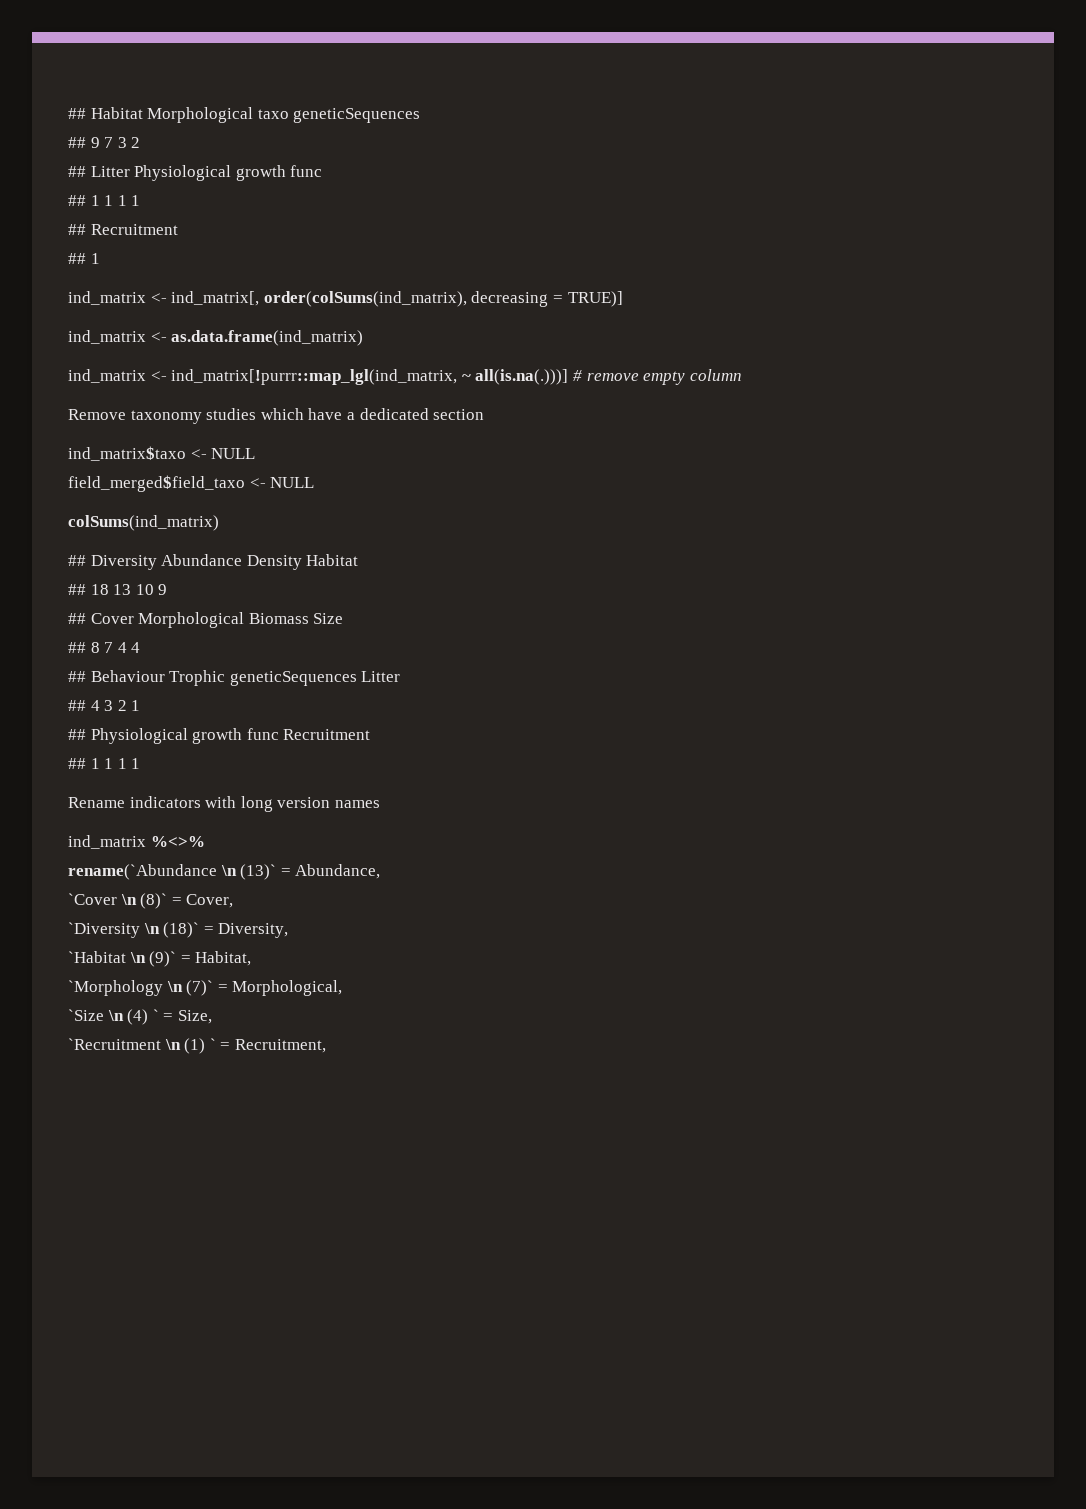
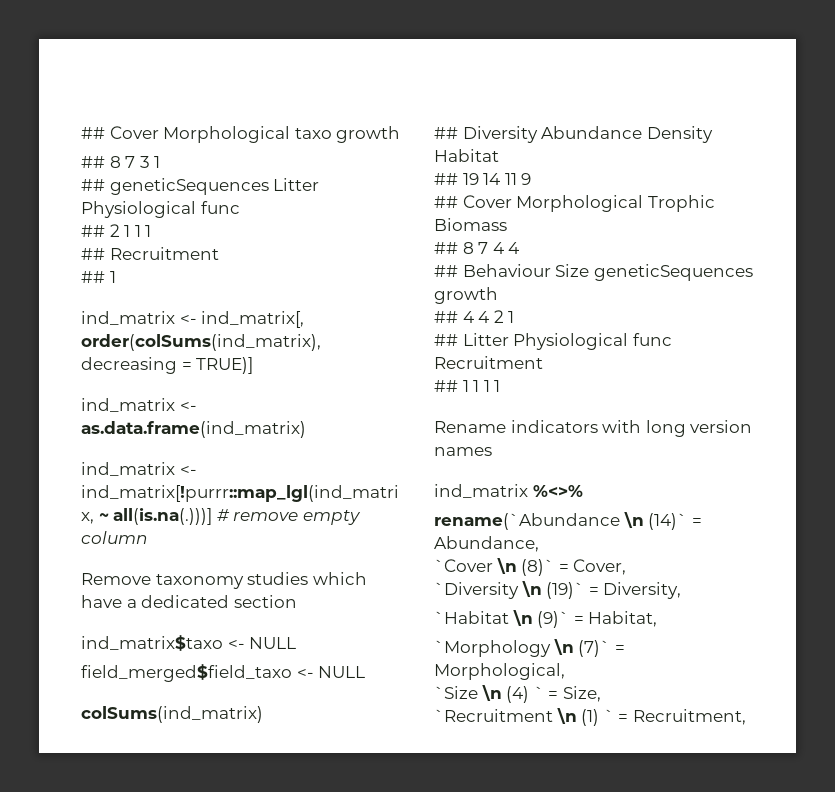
[68,107,143,119] ## Habitat -> [81,126,159,139] ## Cover
[293,108,421,123] [68,137,100,148] geneticSequences // ## 9 -> [336,126,401,143] [81,156,121,168] growth // ## 8
[131,137,141,148] [68,165,286,181] 2 // ## Litter Physiological growth -> [154,156,161,168] [81,178,320,195] [81,201,196,218] 1 // ## geneticSequences Litter Physiological
[90,195,100,206] 1 -> [109,224,120,237] 2
[90,584,154,595] 18 13 10 -> [462,173,517,185] 19 14 11
(245, 620) none -> [647,195,715,212] Trophic
[313,613,344,624] Size -> (507, 224) none
[169,670,401,686] Trophic geneticSequences Litter -> [555,264,753,281] [434,287,498,304] Size geneticSequences growth
[104,700,114,711] 3 -> [478,311,490,323] 4
[90,728,243,744] Physiological growth -> [462,333,629,350] Litter Physiological
[240,864,277,880] (13)` -> [648,513,688,530] (14)`
[163,922,200,938] (18)` -> [546,582,585,599] (19)`

